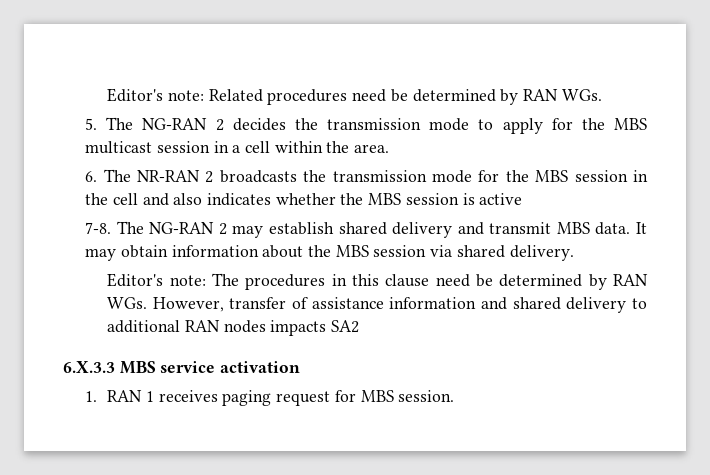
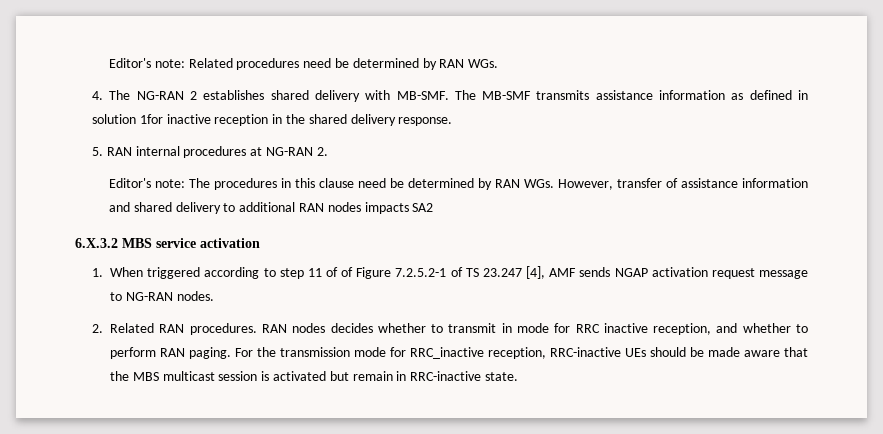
[85,117,648,134] [85,141,390,154] [85,169,649,183] [85,193,523,206] [85,221,647,238] [85,245,574,261] 5. The NG-RAN 2 decides the transmission mode to apply for the MBS multicast session in a cell within the area. // 6. The NR-RAN 2 broadcasts the transmission mode for the MBS session in the cell and also indicates whether the MBS session is active // 7-8. The NG-RAN 2 may establish shared delivery and transmit MBS data. It may obtain information about the MBS session via shared delivery. -> [92,90,808,102] [92,114,453,126] [92,146,328,158] 4. The NG-RAN 2 establishes shared delivery with MB-SMF. The MB-SMF transmits assistance information as defined in solution 1for inactive reception in the shared delivery response. // 5. RAN internal procedures at NG-RAN 2.
[63,361,115,373] 6.X.3.3 -> [75,238,118,248] 6.X.3.2
[107,390,455,406] RAN 1 receives paging request for MBS session. -> [110,266,808,279] [110,291,214,301] [92,323,809,335] [110,347,808,359] [110,371,518,381] When triggered according to step 11 of of Figure 7.2.5.2-1 of TS 23.247 [4], AMF sends NGAP activation request message to NG-RAN nodes. // 2. Related RAN procedures. RAN nodes decides whether to transmit in mode for RRC inactive reception, and whether to perform RAN paging. For the transmission mode for RRC_inactive reception, RRC-inactive UEs should be made aware that the MBS multicast session is activated but remain in RRC-inactive state.

